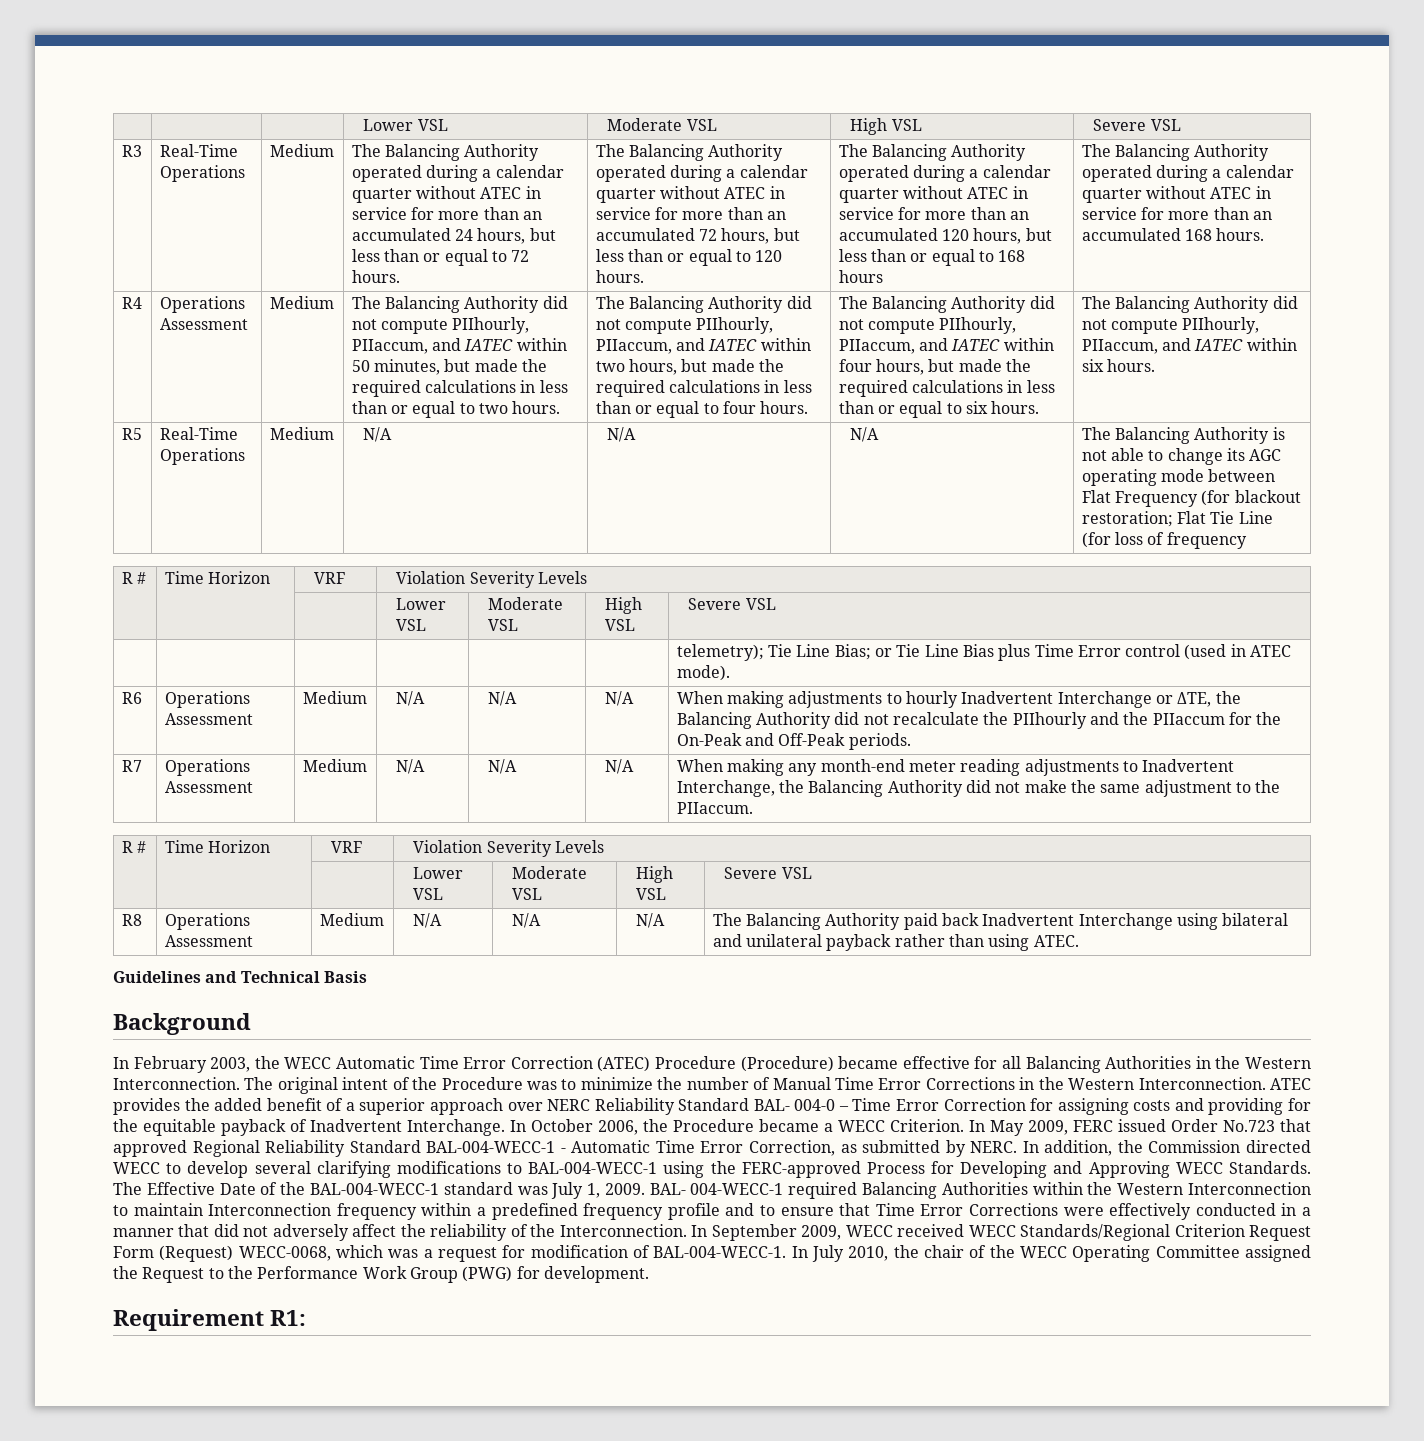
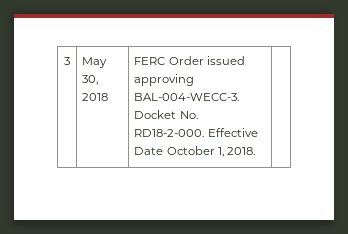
[363,119,448,131] [607,118,717,131] [850,118,922,135] [1093,119,1181,131] [121,145,142,157] [159,144,238,157] [159,165,245,182] [269,144,334,157] [351,144,540,161] [351,165,564,182] [351,186,541,203] [351,207,542,220] [351,228,556,244] [351,249,530,266] [351,270,400,283] [595,144,784,161] [595,165,808,182] [595,186,785,203] [595,207,786,220] [595,228,800,244] [595,249,783,266] [595,270,644,283] [838,144,1027,161] [838,165,1051,182] [838,186,1028,203] [838,207,1029,220] [838,228,1052,244] [838,249,1026,266] [838,270,883,283] [1081,144,1270,161] [1081,165,1294,182] [1081,186,1271,203] [1081,207,1272,220] [1081,228,1265,241] [121,297,142,309] [159,296,245,313] [159,318,248,330] [269,296,334,309] [351,296,568,313] [351,317,530,334] [351,338,567,354] [351,359,547,375] [351,380,568,397] [351,401,561,418] [595,296,812,313] [595,317,774,334] [595,338,811,354] [595,359,784,375] [595,380,812,397] [595,401,809,418] [838,296,1055,313] [838,317,1017,334] [838,338,1054,354] [838,359,1031,375] [838,380,1055,397] [838,401,1040,418] [1081,296,1298,313] [1081,317,1260,334] [1081,338,1297,354] [1081,359,1155,372] [121,428,142,440] [159,427,238,440] [159,448,245,465] [269,427,334,440] [363,427,393,442] [607,427,637,442] [850,427,880,442] [1081,427,1285,444] [1081,448,1282,465] [1081,469,1276,486] [1081,490,1301,507] [1081,511,1273,527] [1081,532,1247,549] [121,572,146,584] [164,571,270,584] [314,572,346,584] [396,571,587,588] [396,598,447,610] [396,619,427,631] [488,597,564,610] [488,619,519,631] [605,597,643,614] [605,619,636,631] [688,598,776,610] [676,644,1292,661] [676,665,730,681] [121,692,142,704] [164,691,250,708] [164,713,253,725] [302,691,367,704] [396,691,426,706] [488,691,518,706] [605,691,635,706] [676,691,1241,708] [676,712,1282,729] [676,733,911,750] [121,760,142,772] [164,759,250,776] [164,781,253,793] [302,759,367,772] [396,759,426,774] [488,759,518,774] [605,759,635,774] [676,759,1235,776] [676,780,1281,797] [676,802,753,814] [121,841,146,853] [164,840,270,853] [331,841,363,853] [413,840,604,857] [413,867,464,879] [413,888,444,900] [512,866,588,879] [512,888,543,900] [636,866,674,883] [636,888,667,900] [724,867,812,879] [121,914,142,926] [164,913,250,930] [164,935,253,947] [319,913,384,926] [413,913,443,928] [512,913,542,928] [636,913,666,928] [712,913,1289,930] [712,934,1079,951] [113,971,367,983] [113,1013,251,1035] [113,1056,1311,1073] [113,1077,1311,1094] [113,1098,1312,1115] [113,1119,1311,1136] [113,1140,1311,1157] [113,1161,1311,1178] [113,1182,1311,1199] [113,1203,1311,1220] [113,1224,1311,1241] [113,1245,1311,1262] [113,1266,649,1283] [113,1309,307,1331] | | | Lower VSL | Moderate VSL | High VSL | Severe VSL // R3 | Real-Time Operations | Medium | The Balancing Authority operated during a calendar quarter without ATEC in service for more than an accumulated 24 hours, but less than or equal to 72 hours. | The Balancing Authority operated during a calendar quarter without ATEC in service for more than an accumulated 72 hours, but less than or equal to 120 hours. | The Balancing Authority operated during a calendar quarter without ATEC in service for more than an accumulated 120 hours, but less than or equal to 168 hours | The Balancing Authority operated during a calendar quarter without ATEC in service for more than an accumulated 168 hours. // R4 | Operations Assessment | Medium | The Balancing Authority did not compute PIIhourly, PIIaccum, and IATEC within 50 minutes, but made the required calculations in less than or equal to two hours. | The Balancing Authority did not compute PIIhourly, PIIaccum, and IATEC within two hours, but made the required calculations in less than or equal to four hours. | The Balancing Authority did not compute PIIhourly, PIIaccum, and IATEC within four hours, but made the required calculations in less than or equal to six hours. | The Balancing Authority did not compute PIIhourly, PIIaccum, and IATEC within six hours. // R5 | Real-Time Operations | Medium | N/A | N/A | N/A | The Balancing Authority is not able to change its AGC operating mode between Flat Frequency (for blackout restoration; Flat Tie Line (for loss of frequency // R # | Time Horizon | VRF | Violation Severity Levels // | | | Lower VSL | Moderate VSL | High VSL | Severe VSL // | | | | | | telemetry); Tie Line Bias; or Tie Line Bias plus Time Error control (used in ATEC mode). // R6 | Operations Assessment | Medium | N/A | N/A | N/A | When making adjustments to hourly Inadvertent Interchange or ΔTE, the Balancing Authority did not recalculate the PIIhourly and the PIIaccum for the On-Peak and Off-Peak periods. // R7 | Operations Assessment | Medium | N/A | N/A | N/A | When making any month-end meter reading adjustments to Inadvertent Interchange, the Balancing Authority did not make the same adjustment to the PIIaccum. // R # | Time Horizon | VRF | Violation Severity Levels // | | | Lower VSL | Moderate VSL | High VSL | Severe VSL // R8 | Operations Assessment | Medium | N/A | N/A | N/A | The Balancing Authority paid back Inadvertent Interchange using bilateral and unilateral payback rather than using ATEC. // Guidelines and Technical Basis // Background // In February 2003, the WECC Automatic Time Error Correction (ATEC) Procedure (Procedure) became effective for all Balancing Authorities in the Western Interconnection. The original intent of the Procedure was to minimize the number of Manual Time Error Corrections in the Western Interconnection. ATEC provides the added benefit of a superior approach over NERC Reliability Standard BAL- 004-0 – Time Error Correction for assigning costs and providing for the equitable payback of Inadvertent Interchange. In October 2006, the Procedure became a WECC Criterion. In May 2009, FERC issued Order No.723 that approved Regional Reliability Standard BAL-004-WECC-1 - Automatic Time Error Correction, as submitted by NERC. In addition, the Commission directed WECC to develop several clarifying modifications to BAL-004-WECC-1 using the FERC-approved Process for Developing and Approving WECC Standards. The Effective Date of the BAL-004-WECC-1 standard was July 1, 2009. BAL- 004-WECC-1 required Balancing Authorities within the Western Interconnection to maintain Interconnection frequency within a predefined frequency profile and to ensure that Time Error Corrections were effectively conducted in a manner that did not adversely affect the reliability of the Interconnection. In September 2009, WECC received WECC Standards/Regional Criterion Request Form (Request) WECC-0068, which was a request for modification of BAL-004-WECC-1. In July 2010, the chair of the WECC Operating Committee assigned the Request to the Performance Work Group (PWG) for development. // Requirement R1: -> [64,57,70,65] [82,57,108,68] [82,75,99,85] [82,93,109,101] [134,56,245,65] [134,74,195,86] [134,93,240,101] [134,110,198,119] [134,128,258,137] [134,146,255,157] 3 | May 30, 2018 | FERC Order issued approving BAL-004-WECC-3. Docket No. RD18-2-000. Effective Date October 1, 2018. |

